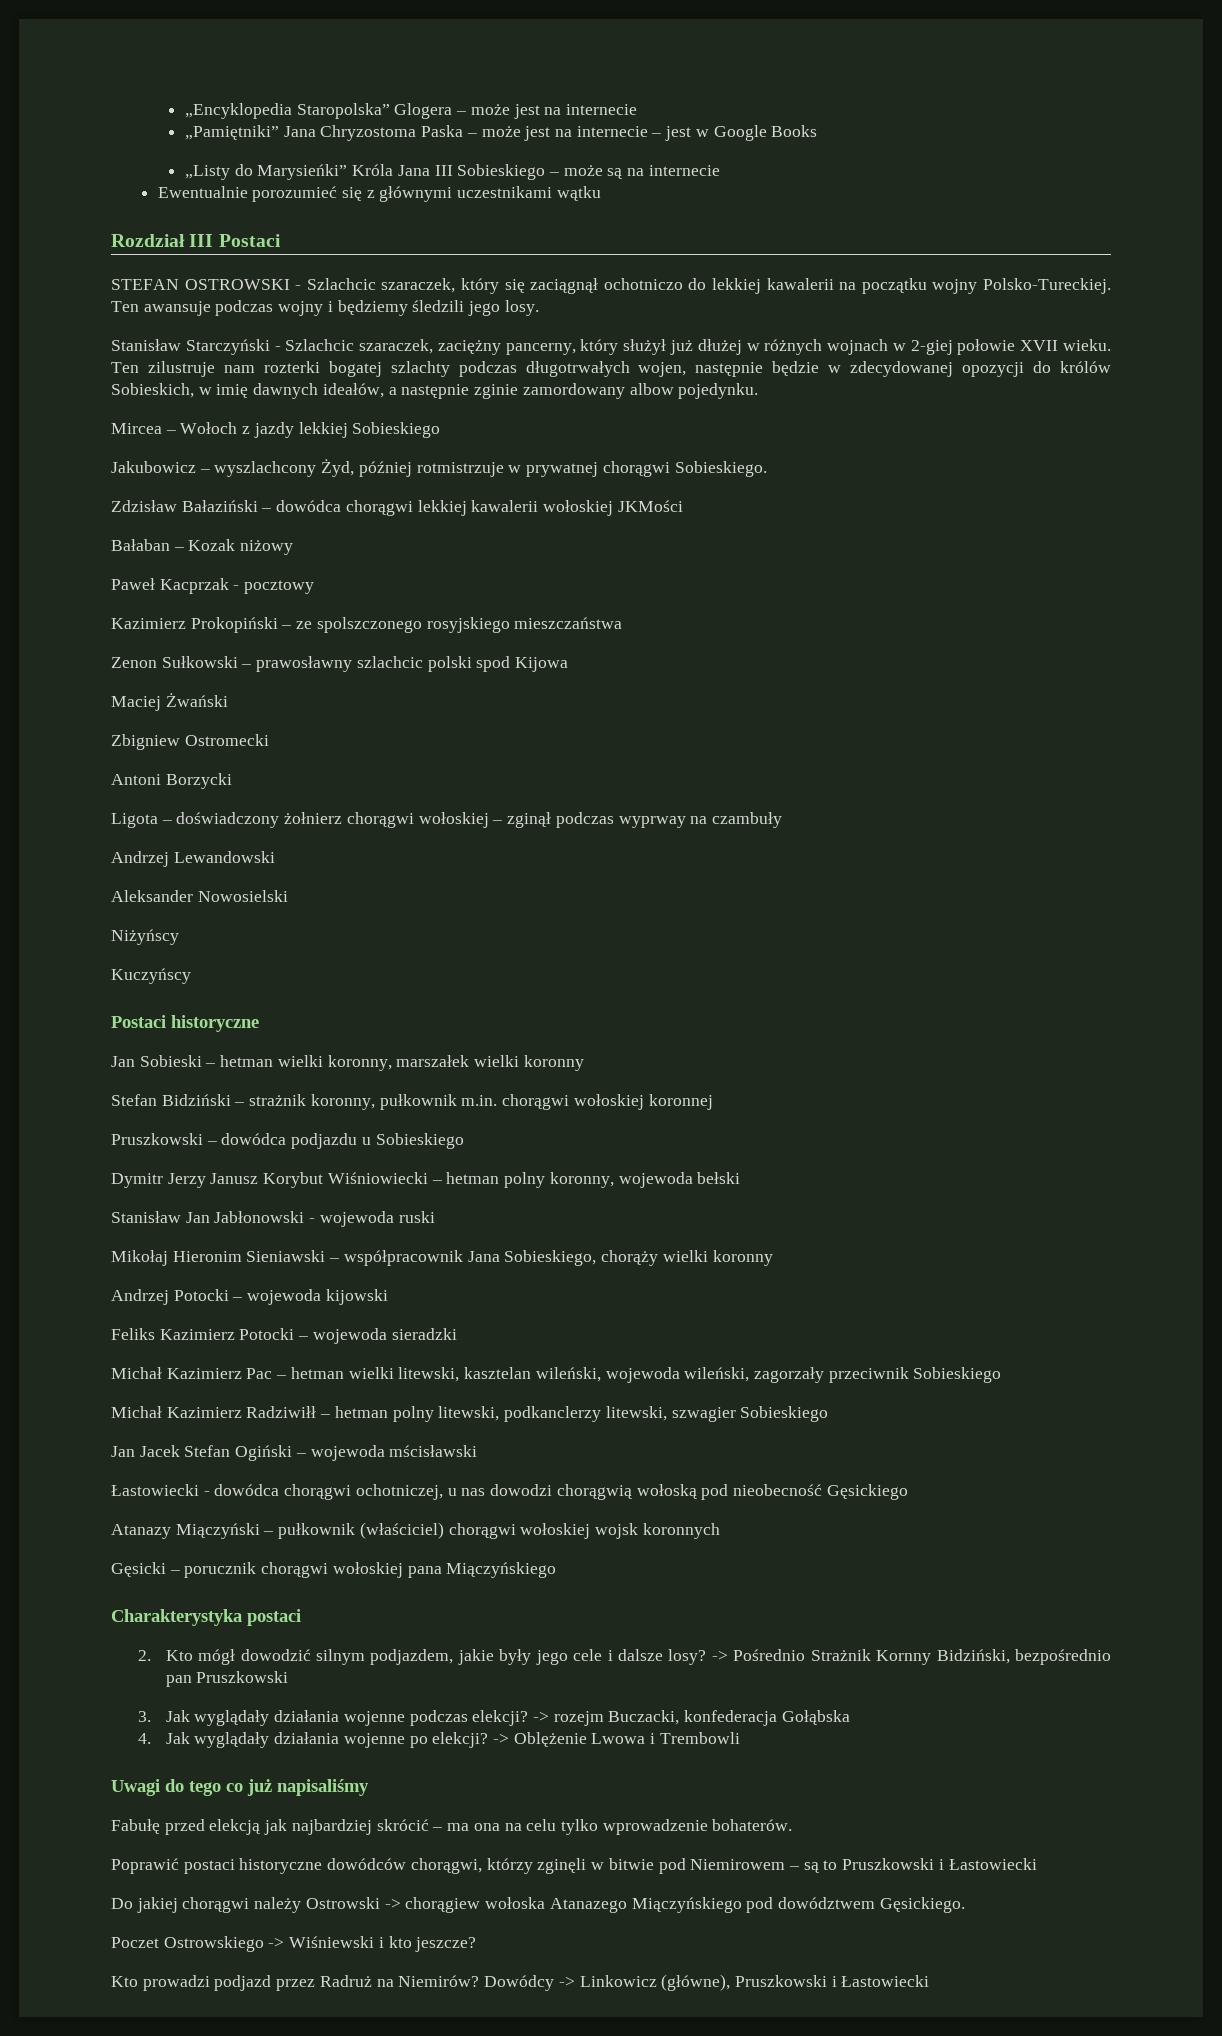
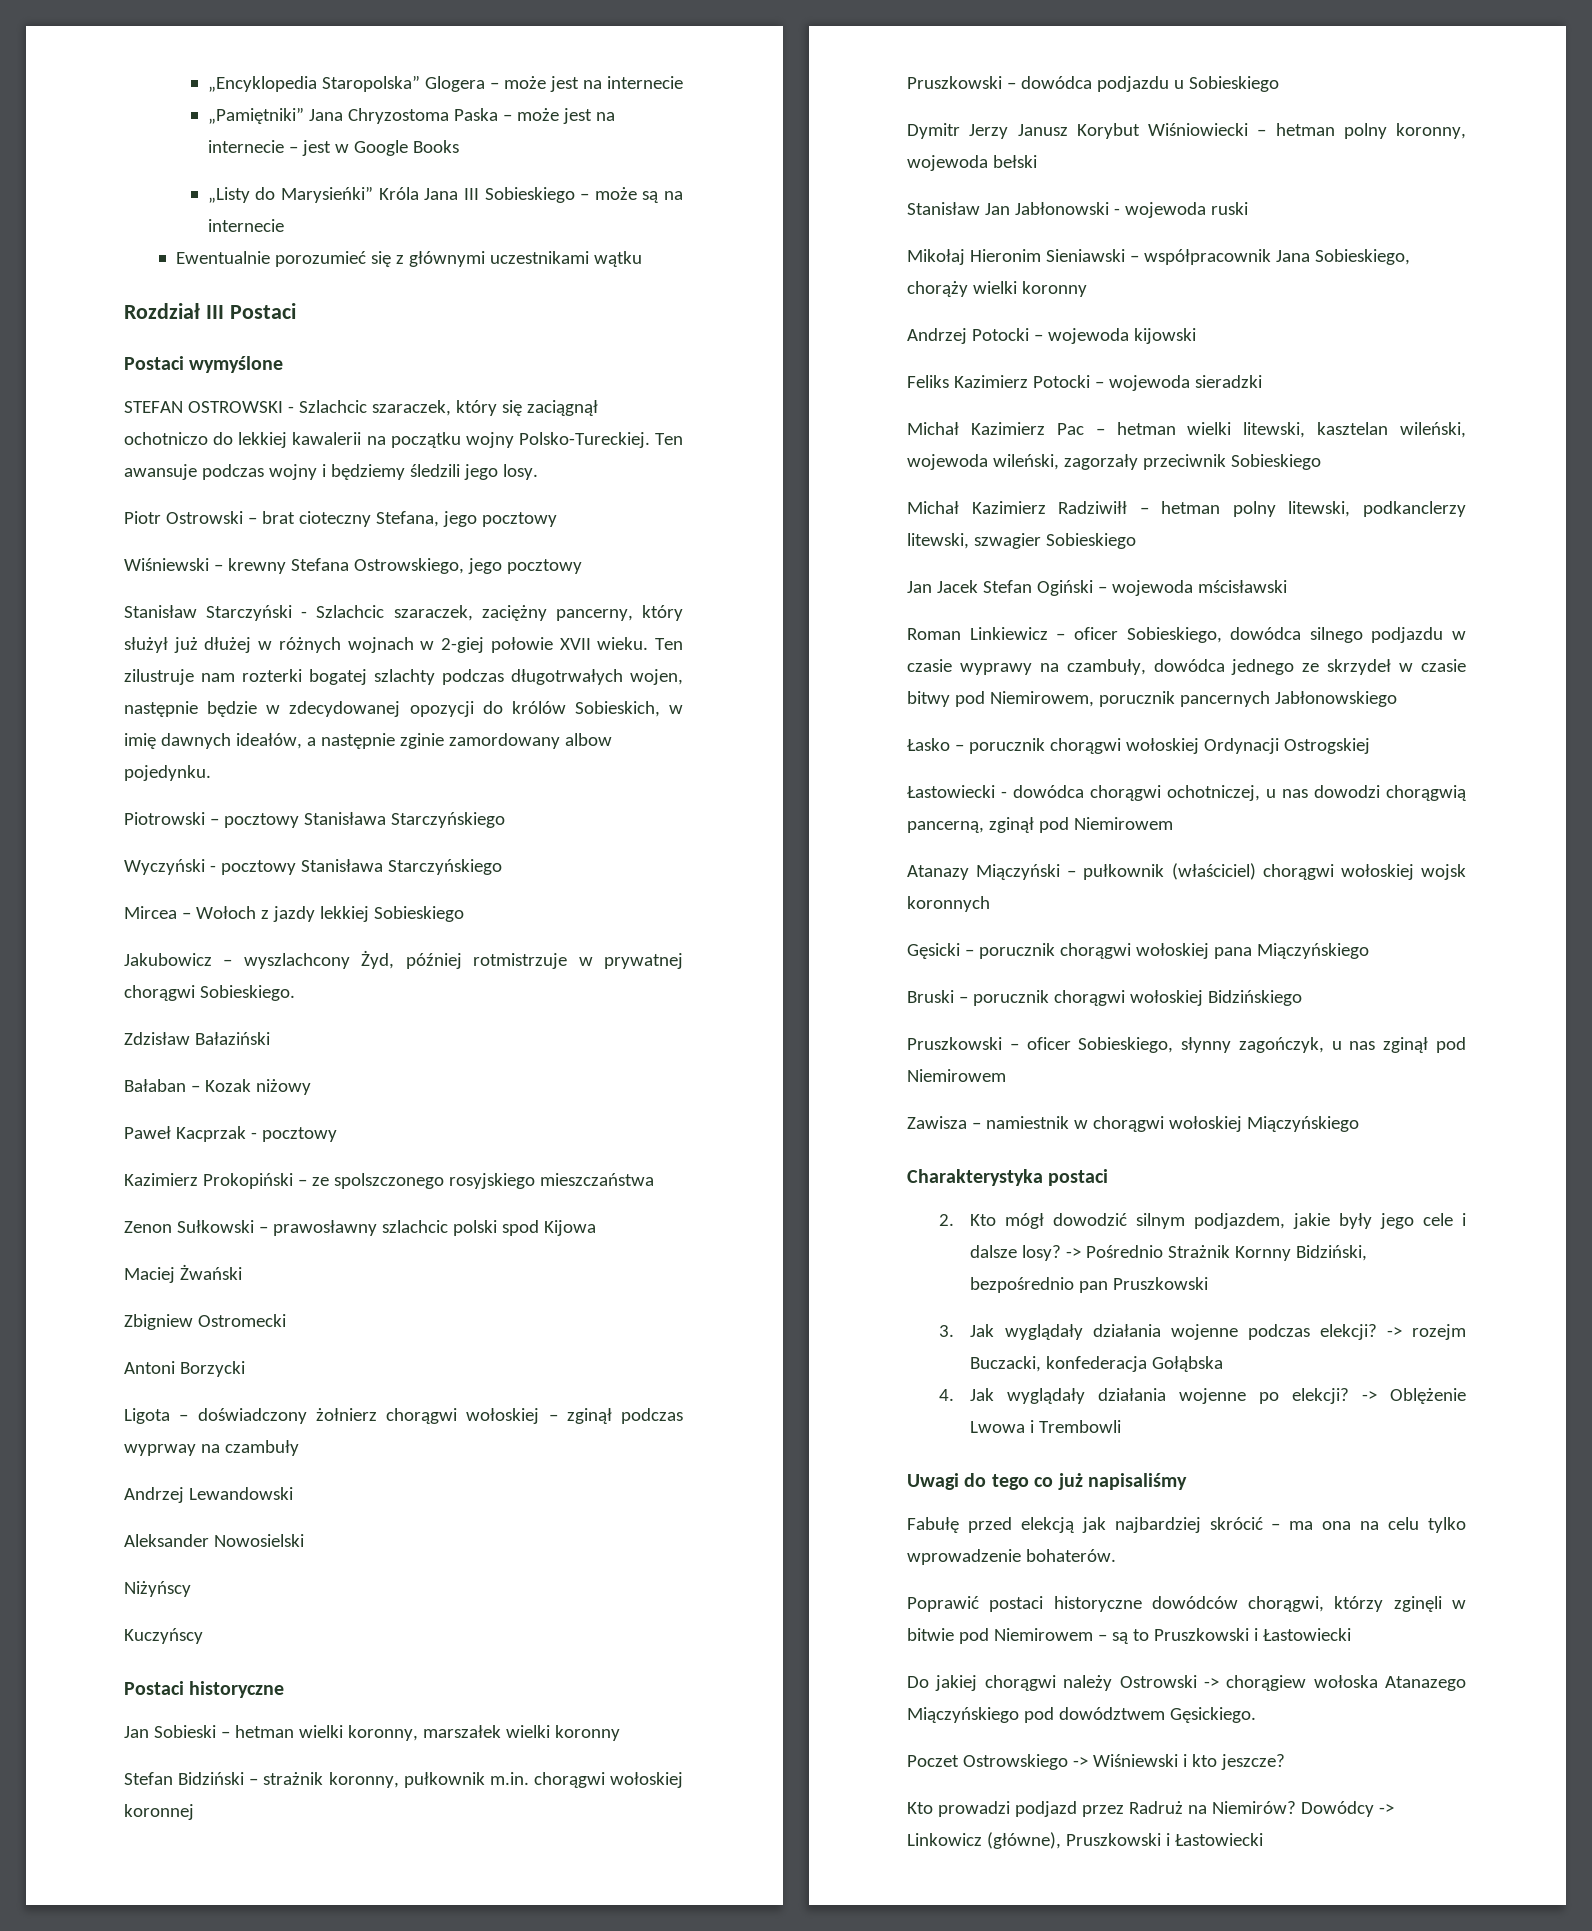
(281, 240) none -> [124,356,284,373] // Postaci wymyślone
(539, 308) none -> [124,511,557,527] [124,558,582,574] // Piotr Ostrowski – brat cioteczny Stefana, jego pocztowy // Wiśniewski – krewny Stefana Ostrowskiego, jego pocztowy
(759, 391) none -> [124,812,505,828] [124,859,502,875] // Piotrowski – pocztowy Stanisława Starczyńskiego // Wyczyński - pocztowy Stanisława Starczyńskiego
[261,500,683,516] – dowódca chorągwi lekkiej kawalerii wołoskiej JKMości -> (270, 1038) none
(478, 1451) none -> [907,627,1466,643] [907,659,1466,675] [907,691,1397,707] [907,738,1370,754] // Roman Linkiewicz – oficer Sobieskiego, dowódca silnego podjazdu w czasie wyprawy na czambuły, dowódca jednego ze skrzydeł w czasie bitwy pod Niemirowem, porucznik pancernych Jabłonowskiego // Łasko – porucznik chorągwi wołoskiej Ordynacji Ostrogskiej
[636,1484,908,1500] wołoską pod nieobecność Gęsickiego -> [907,817,1173,833] pancerną, zginął pod Niemirowem
(557, 1570) none -> [907,990,1302,1006] [907,1037,1466,1053] [907,1069,1006,1082] [907,1116,1359,1132] // Bruski – porucznik chorągwi wołoskiej Bidzińskiego // Pruszkowski – oficer Sobieskiego, słynny zagończyk, u nas zginął pod Niemirowem // Zawisza – namiestnik w chorągwi wołoskiej Miączyńskiego

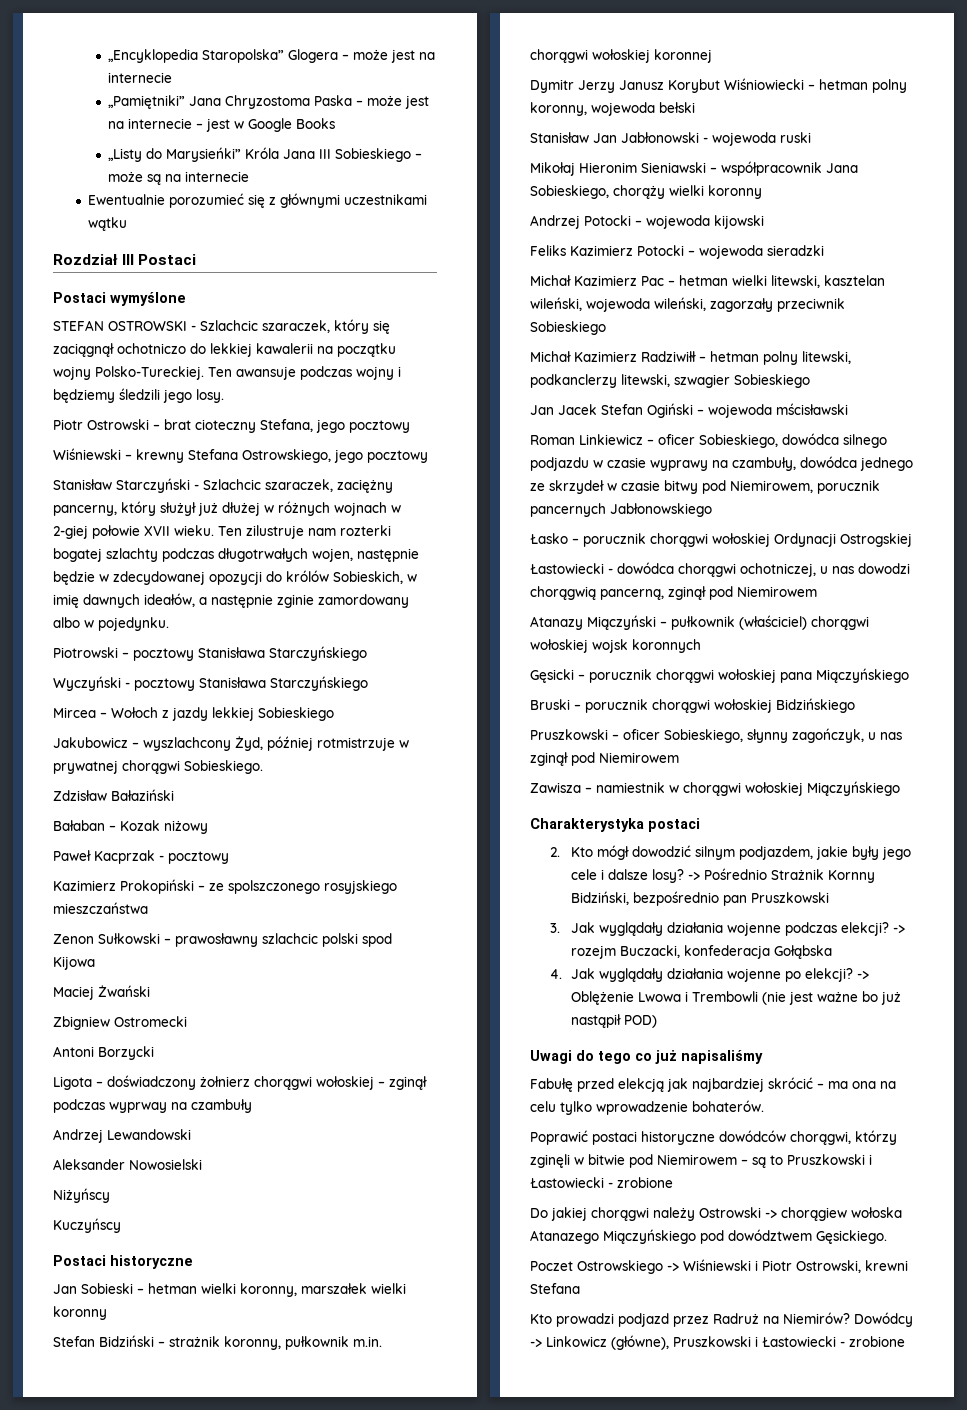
[564,733,612,746] albow -> [53,617,94,628] albo w
[907,76,1279,92] // Pruszkowski – dowódca podjazdu u Sobieskiego -> (712, 56) none
(1122, 1426) none -> [761,991,901,1005] [570,1014,657,1028] (nie jest ważne bo już nastąpił POD)
(1351, 1634) none -> [608,1177,673,1188] - zrobione
[1191,1754,1285,1770] kto jeszcze? -> [762,1260,908,1273] [530,1283,580,1294] Piotr Ostrowski, krewni Stefana
(1263, 1839) none -> [840,1336,905,1347] - zrobione

